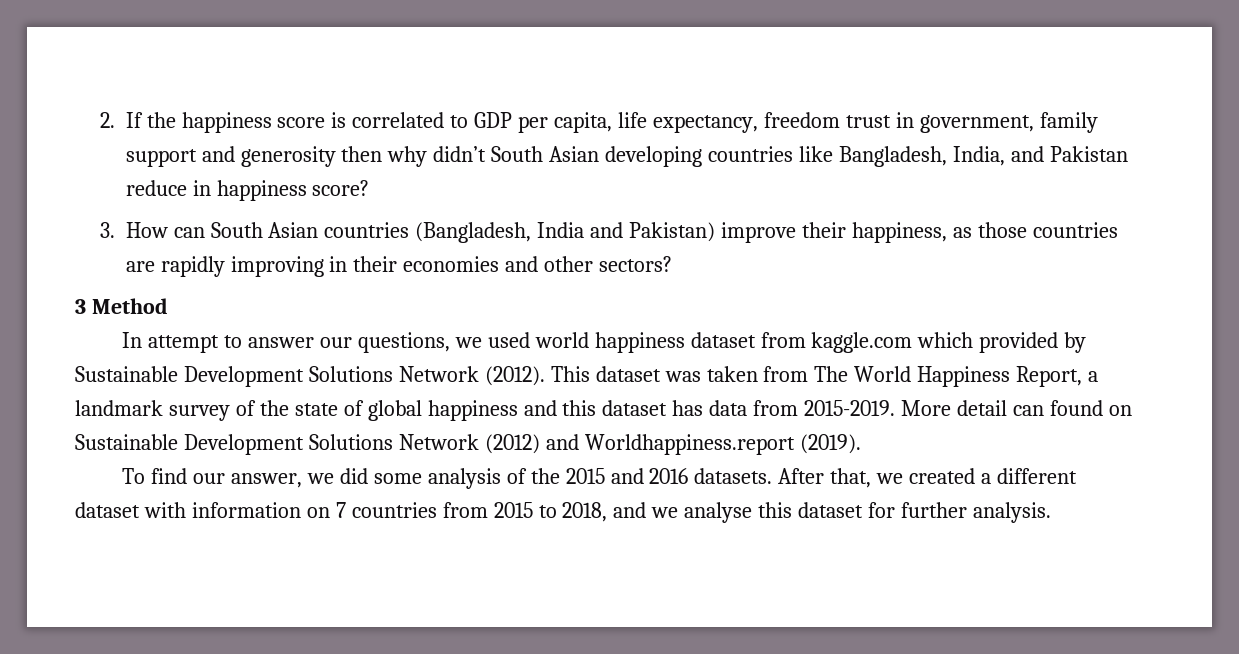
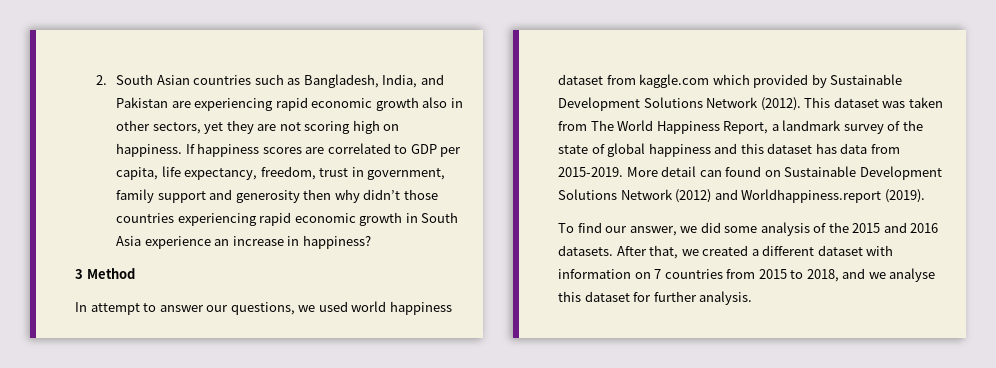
[125,112,347,133] If the happiness score is -> [116,74,444,88] [116,97,463,111] [116,120,400,134] [116,143,325,157] South Asian countries such as Bangladesh, India, and Pakistan are experiencing rapid economic growth also in other sectors, yet they are not scoring high on happiness. If happiness scores are
[763,112,840,128] freedom -> [260,166,316,180] freedom,
[491,146,1128,167] [125,180,370,201] [99,222,1118,243] [125,256,673,277] South Asian developing countries like Bangladesh, India, and Pakistan reduce in happiness score? // 3. How can South Asian countries (Bangladesh, India and Pakistan) improve their happiness, as those countries are rapidly improving in their economies and other sectors? -> [403,189,438,200] [116,212,459,226] [116,235,371,249] those countries experiencing rapid economic growth in South Asia experience an increase in happiness?

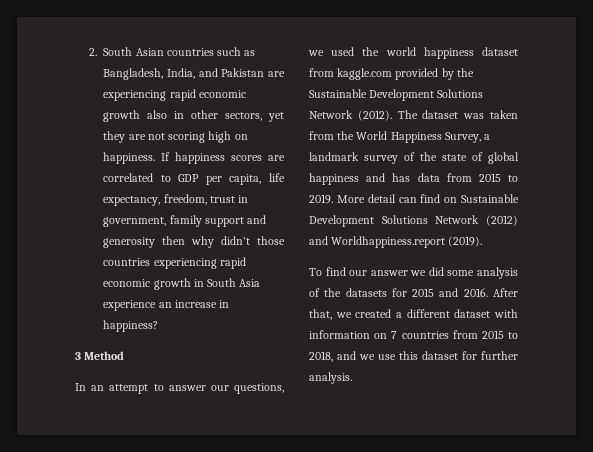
(87, 307) none -> [91,385,105,391] an
(348, 306) none -> [362,47,380,56] the
[712,74,750,85] which -> (393, 74) none
(827, 81) none -> [456,68,474,77] the
[804,97,831,108] This -> [397,110,418,119] The
[590,120,614,131] The -> [337,131,355,140] the
[723,121,769,134] Report, -> [444,132,481,143] Survey,
[740,143,813,154] this dataset -> (386, 177) none
[558,167,623,177] 2015-2019. -> [478,173,518,182] [309,194,333,204] 2015 to 2019.
[725,166,762,177] found -> [420,194,441,203] find
[629,226,677,236] answer, -> [370,270,408,276] answer
[852,222,939,233] [558,245,613,256] 2015 and 2016 datasets. -> [345,288,488,297] datasets for 2015 and 2016.
[889,268,936,282] analyse -> [378,354,396,360] use

